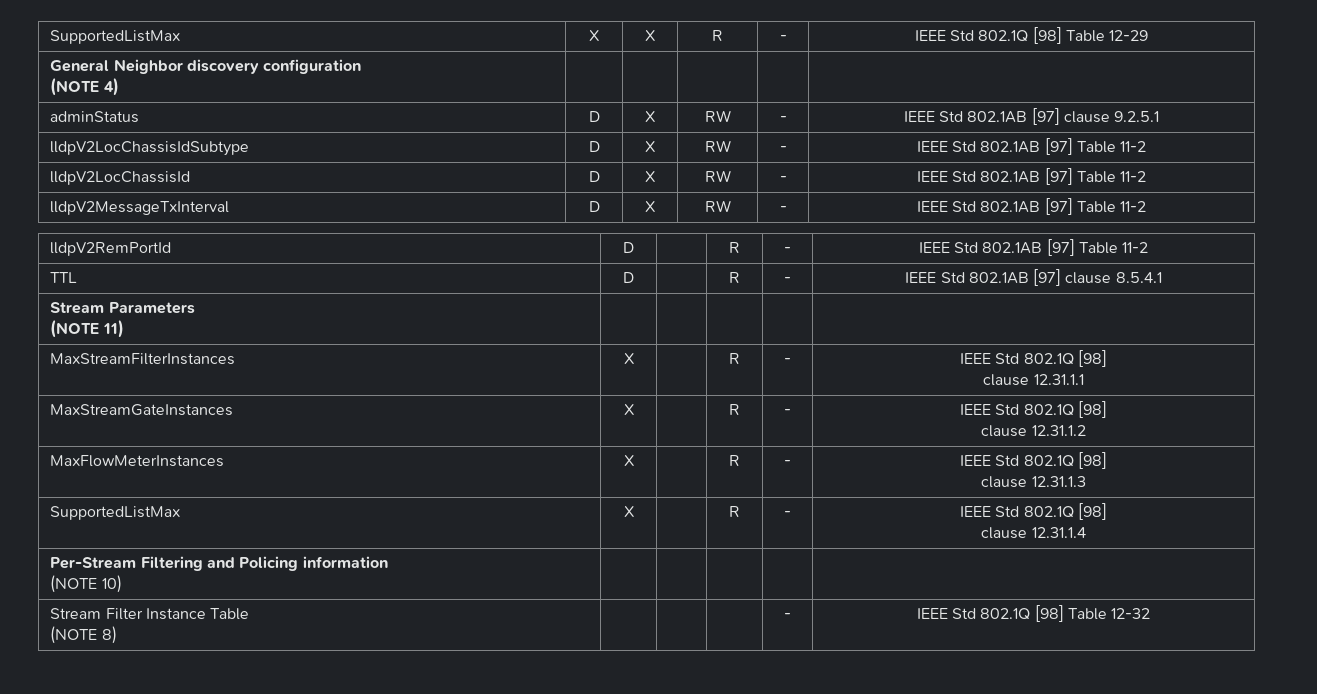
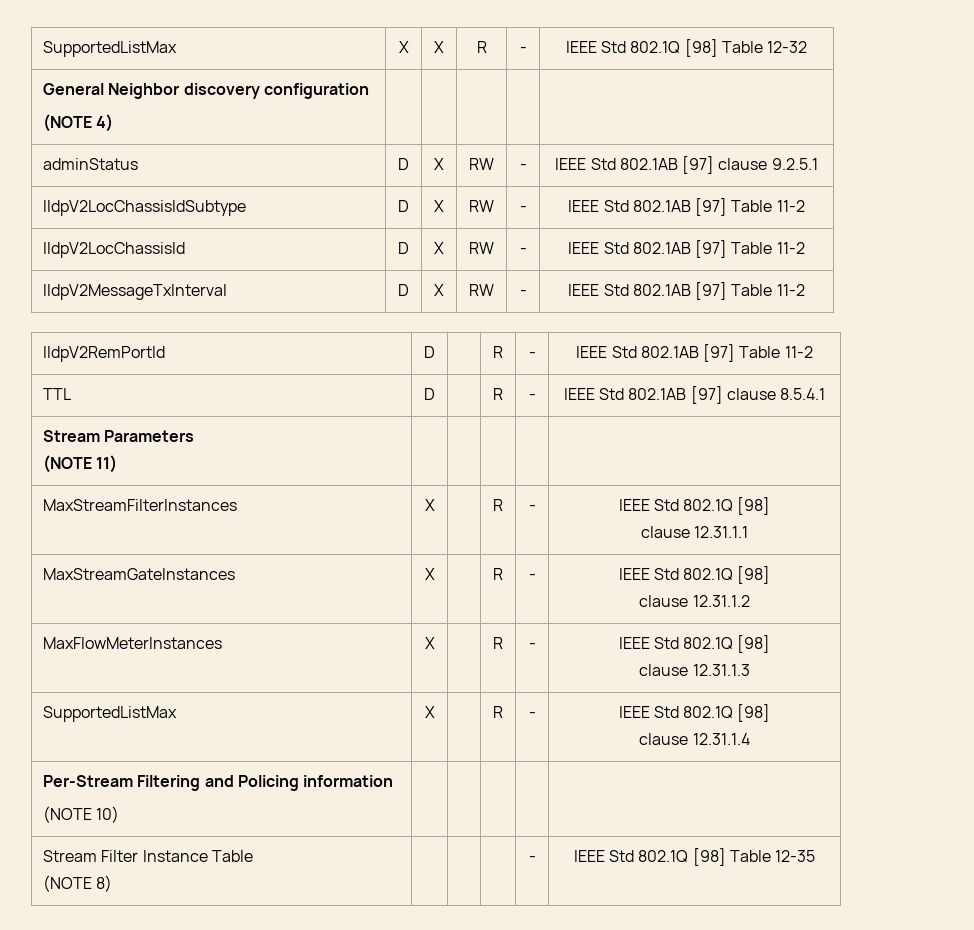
[1109,30,1149,41] 12-29 -> [767,41,808,53] 12-32
[1111,608,1151,619] 12-32 -> [775,850,816,862] 12-35

